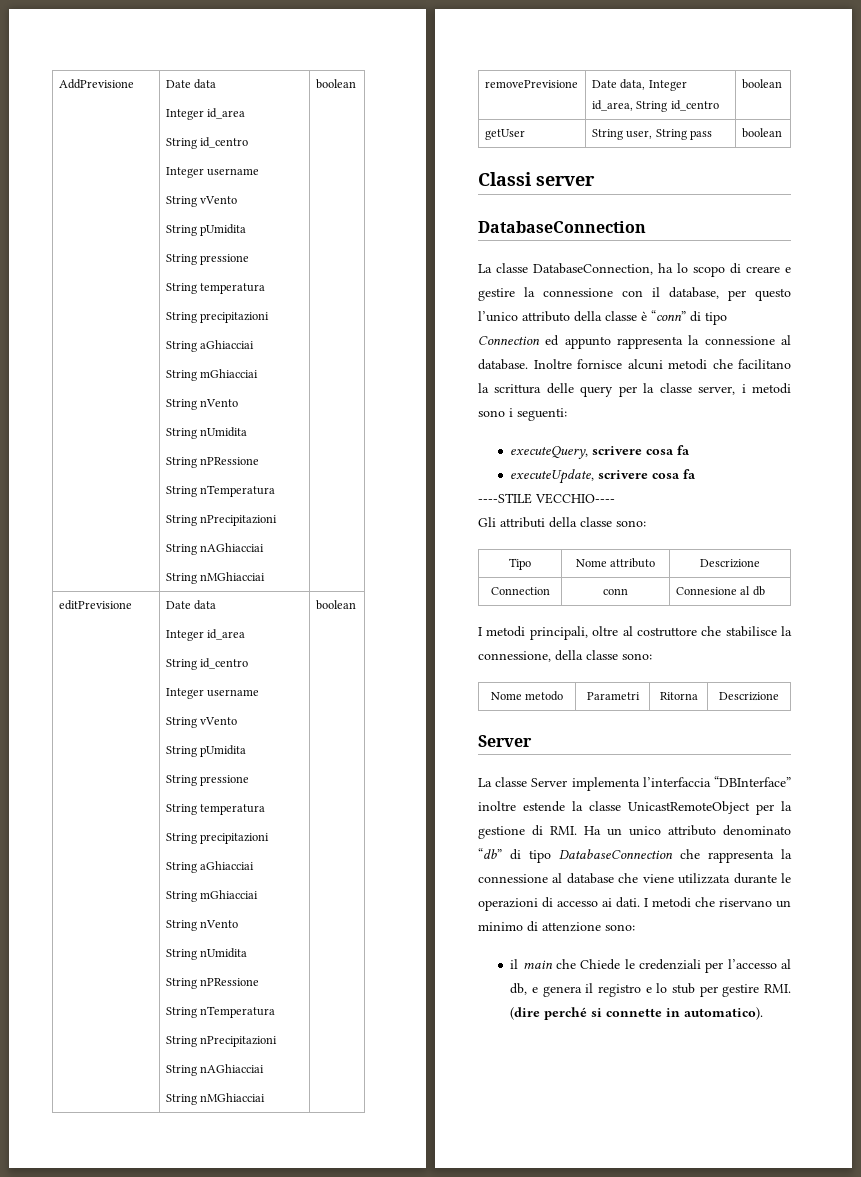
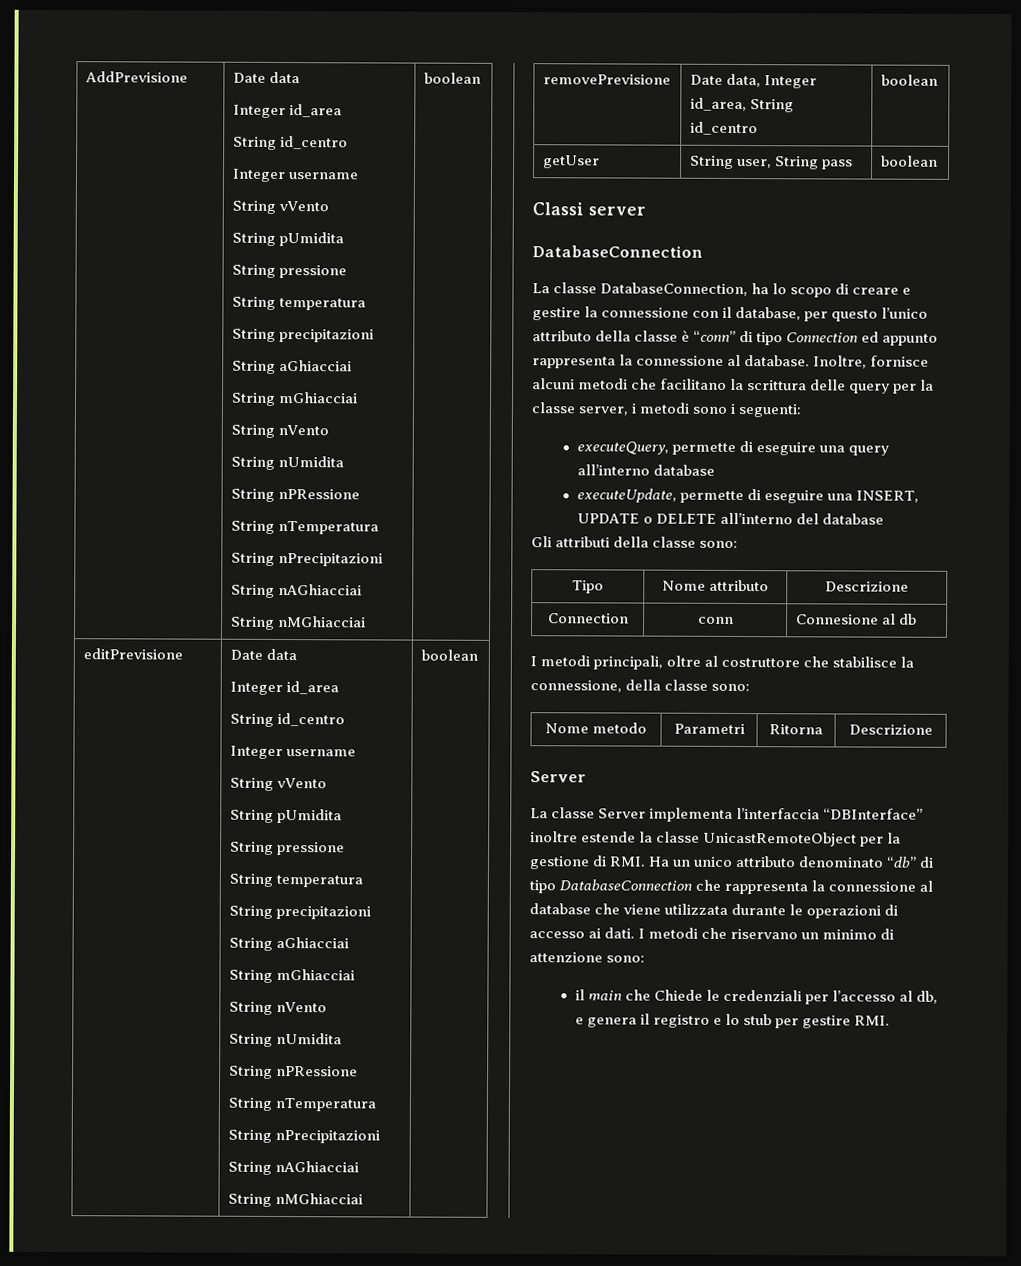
[533,359,572,369] Inoltre -> [813,355,868,369] Inoltre,
[592,445,691,455] [510,469,697,484] [478,493,615,504] scrivere cosa fa // executeUpdate, scrivere cosa fa // ----STILE VECCHIO---- -> [671,440,889,456] [576,464,715,476] [576,488,919,504] [576,512,884,525] permette di eseguire una query all’interno database // executeUpdate, permette di eseguire una INSERT, UPDATE o DELETE all’interno del database
[510,1007,764,1020] (dire perché si connette in automatico). -> (891, 1020) none

